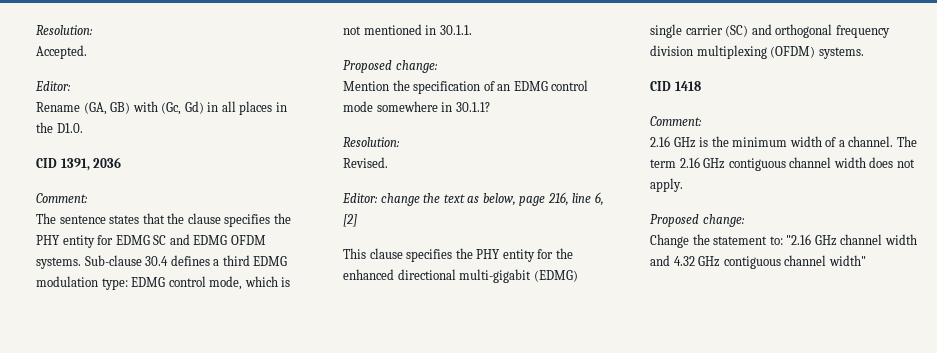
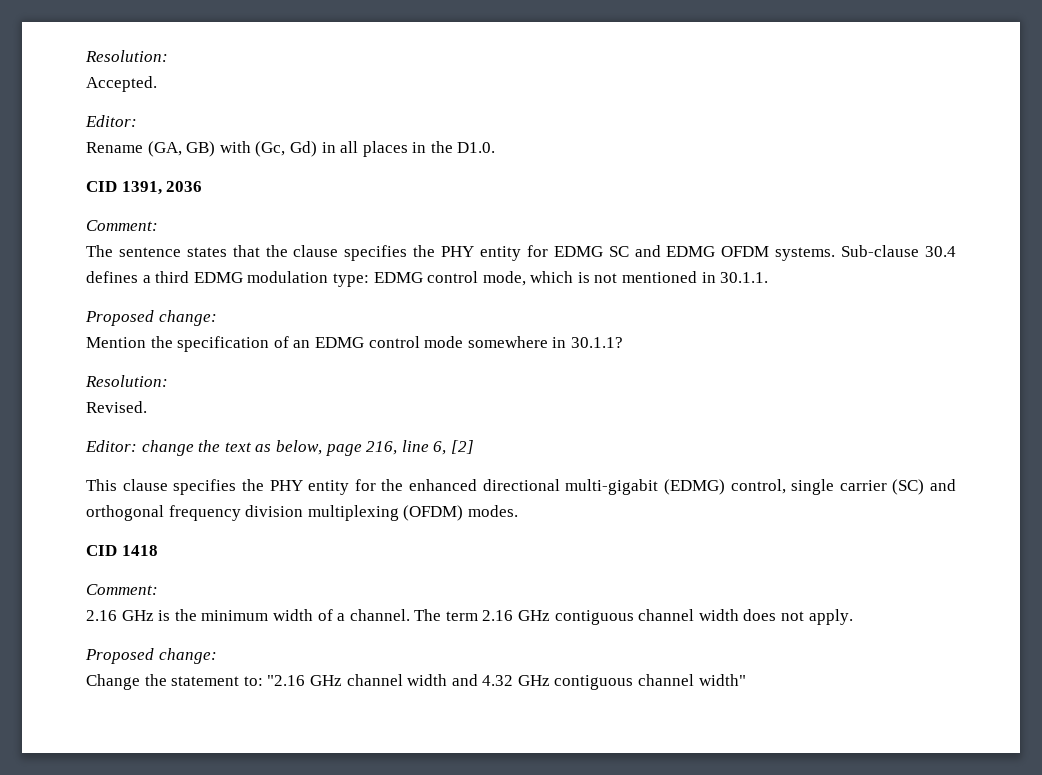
(578, 276) none -> [730,479,786,494] control,
[818,47,864,59] systems. -> [467,505,518,517] modes.

